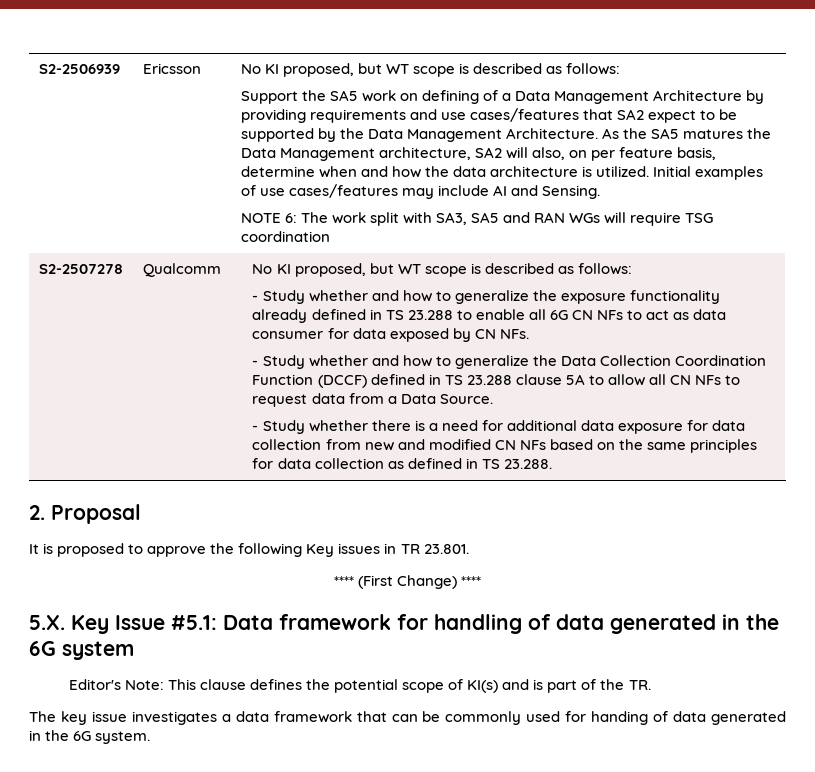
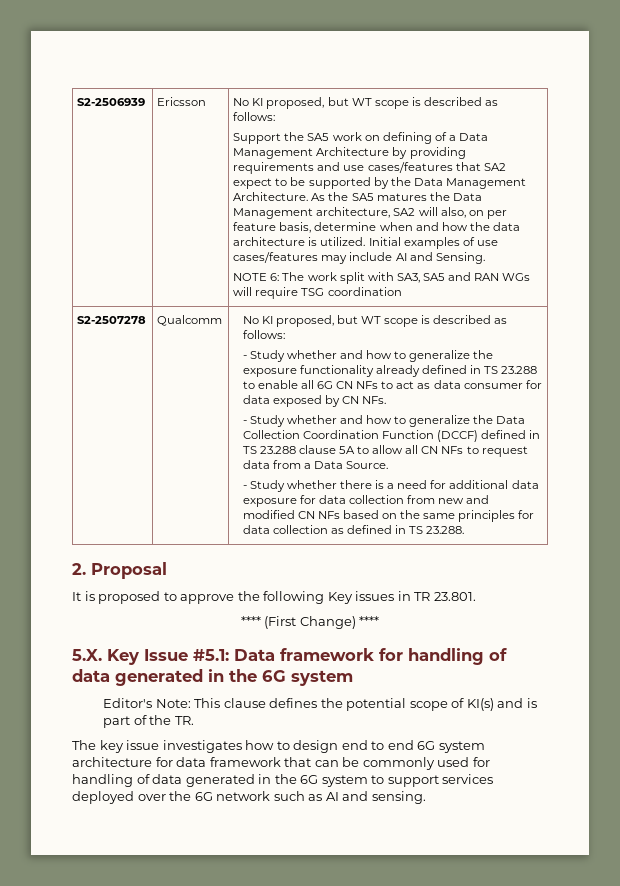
[221,714,231,722] a -> [245,740,485,753] [72,757,173,767] how to design end to end 6G system architecture for
[591,711,786,725] [29,730,151,744] handing of data generated in the 6G system. -> [72,774,494,787] [72,791,426,804] handling of data generated in the 6G system to support services deployed over the 6G network such as AI and sensing.

